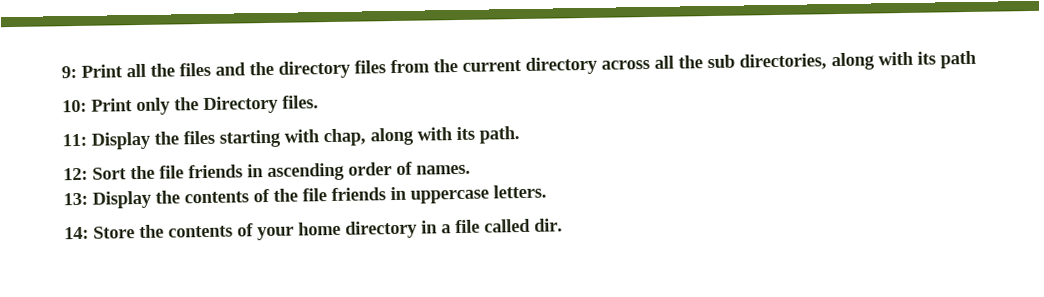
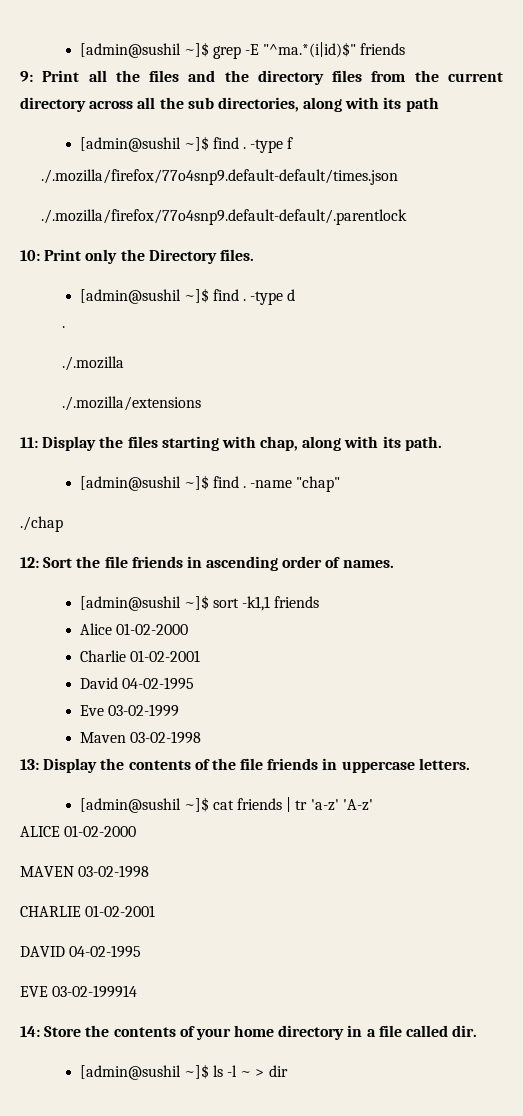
(61, 72) none -> [79,42,406,59] [admin@sushil ~]$ grep -E "^ma.*(i|id)$" friends //
(977, 59) none -> [79,136,294,153] [41,169,399,185] [41,209,408,225] // [admin@sushil ~]$ find . -type f // ./.mozilla/firefox/77o4snp9.default-default/times.json // ./.mozilla/firefox/77o4snp9.default-default/.parentlock
(319, 102) none -> [79,288,296,305] [62,326,66,328] [62,356,125,371] [62,396,202,411] // [admin@sushil ~]$ find . -type d // . // ./.mozilla // ./.mozilla/extensions
(520, 135) none -> [79,475,341,492] [20,516,63,532] // [admin@sushil ~]$ find . -name "chap" // ./chap
(471, 169) none -> [79,595,320,611] [79,623,188,635] [79,650,200,662] [79,677,194,690] [79,704,179,717] [79,731,201,744] // [admin@sushil ~]$ sort -k1,1 friends // Alice 01-02-2000 // Charlie 01-02-2001 // David 04-02-1995 // Eve 03-02-1999 // Maven 03-02-1998
(547, 191) none -> [79,797,373,813] [20,825,137,837] [20,865,150,878] [20,905,156,917] [20,945,142,958] [20,985,138,998] // [admin@sushil ~]$ cat friends | tr 'a-z' 'A-z' // ALICE 01-02-2000 // MAVEN 03-02-1998 // CHARLIE 01-02-2001 // DAVID 04-02-1995 // EVE 03-02-199914
(563, 225) none -> [79,1064,288,1080] // [admin@sushil ~]$ ls -l ~ > dir

